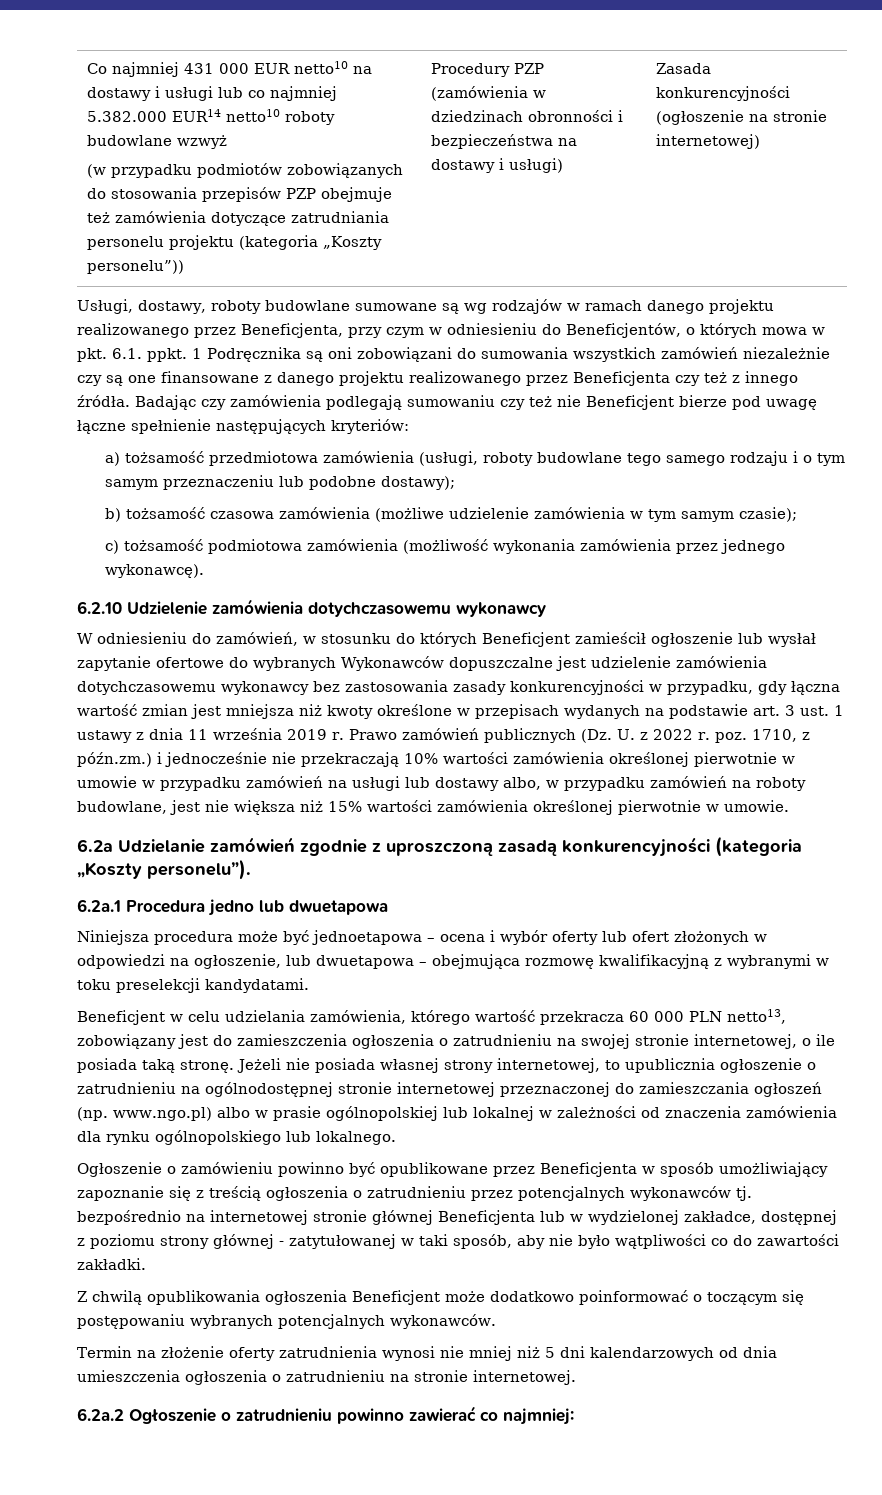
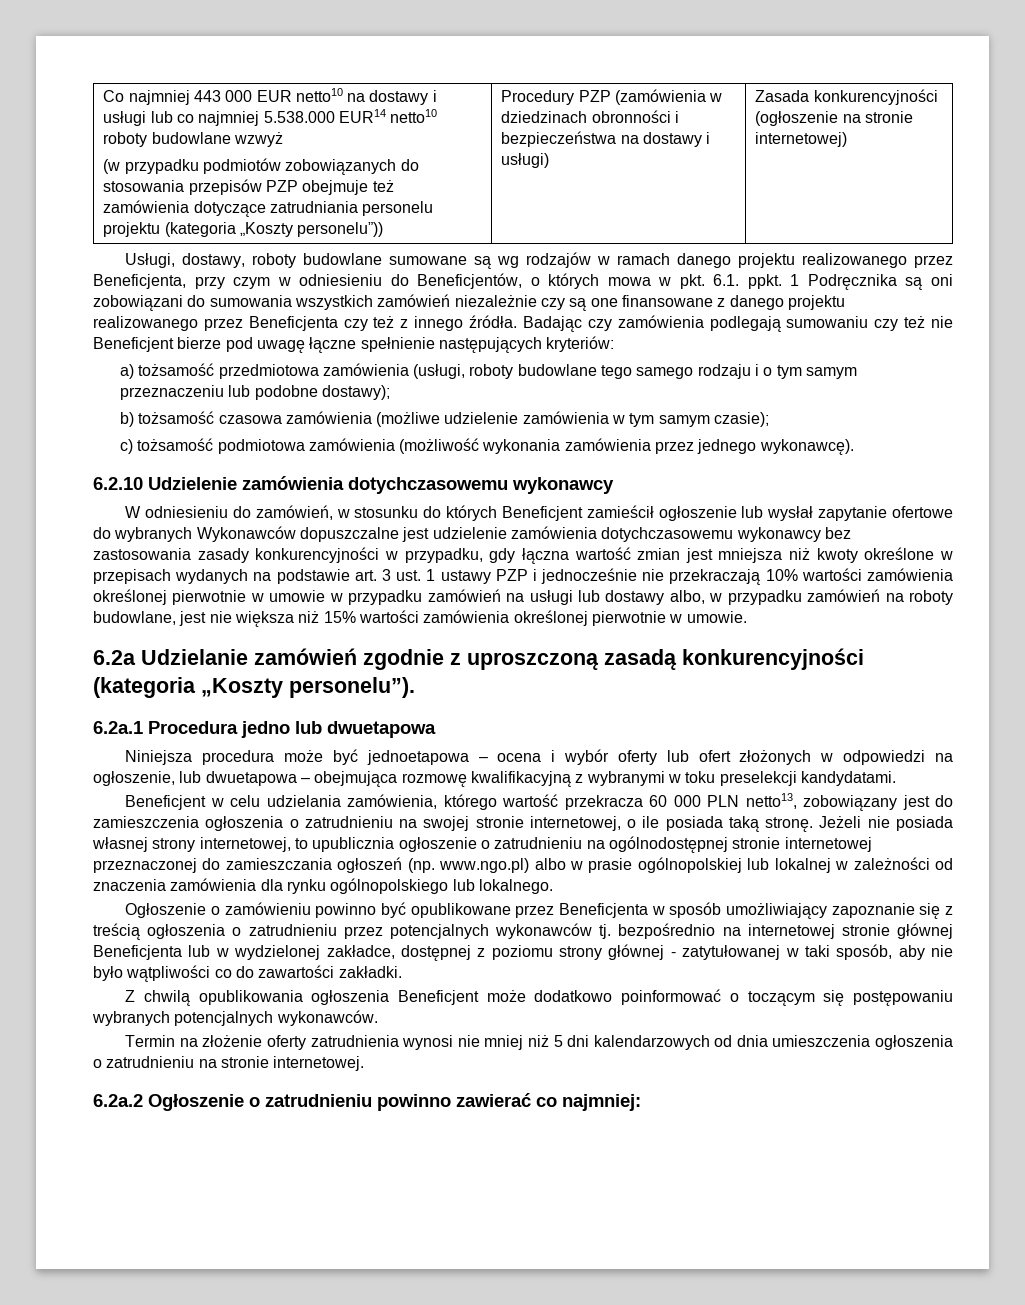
[184,63,215,74] 431 -> [193,90,221,102] 443
[87,111,168,122] 5.382.000 -> [263,111,335,123] 5.538.000
[136,728,810,743] [77,752,152,767] z dnia 11 września 2019 r. Prawo zamówień publicznych (Dz. U. z 2022 r. poz. 1710, z późn.zm.) -> [495,569,528,581] PZP

